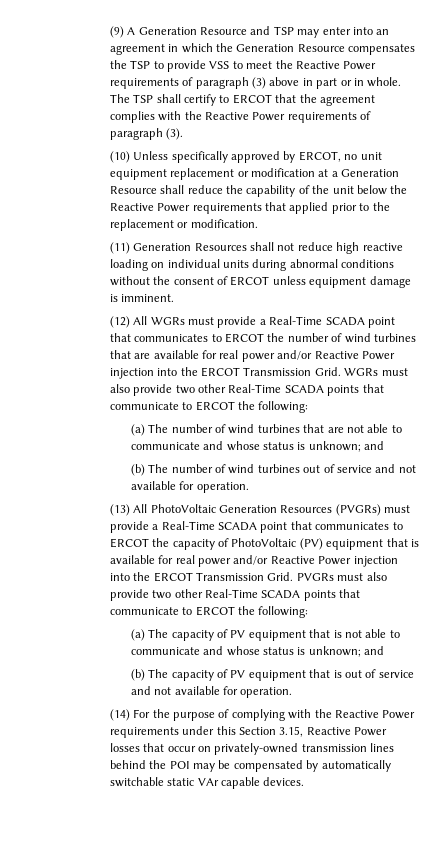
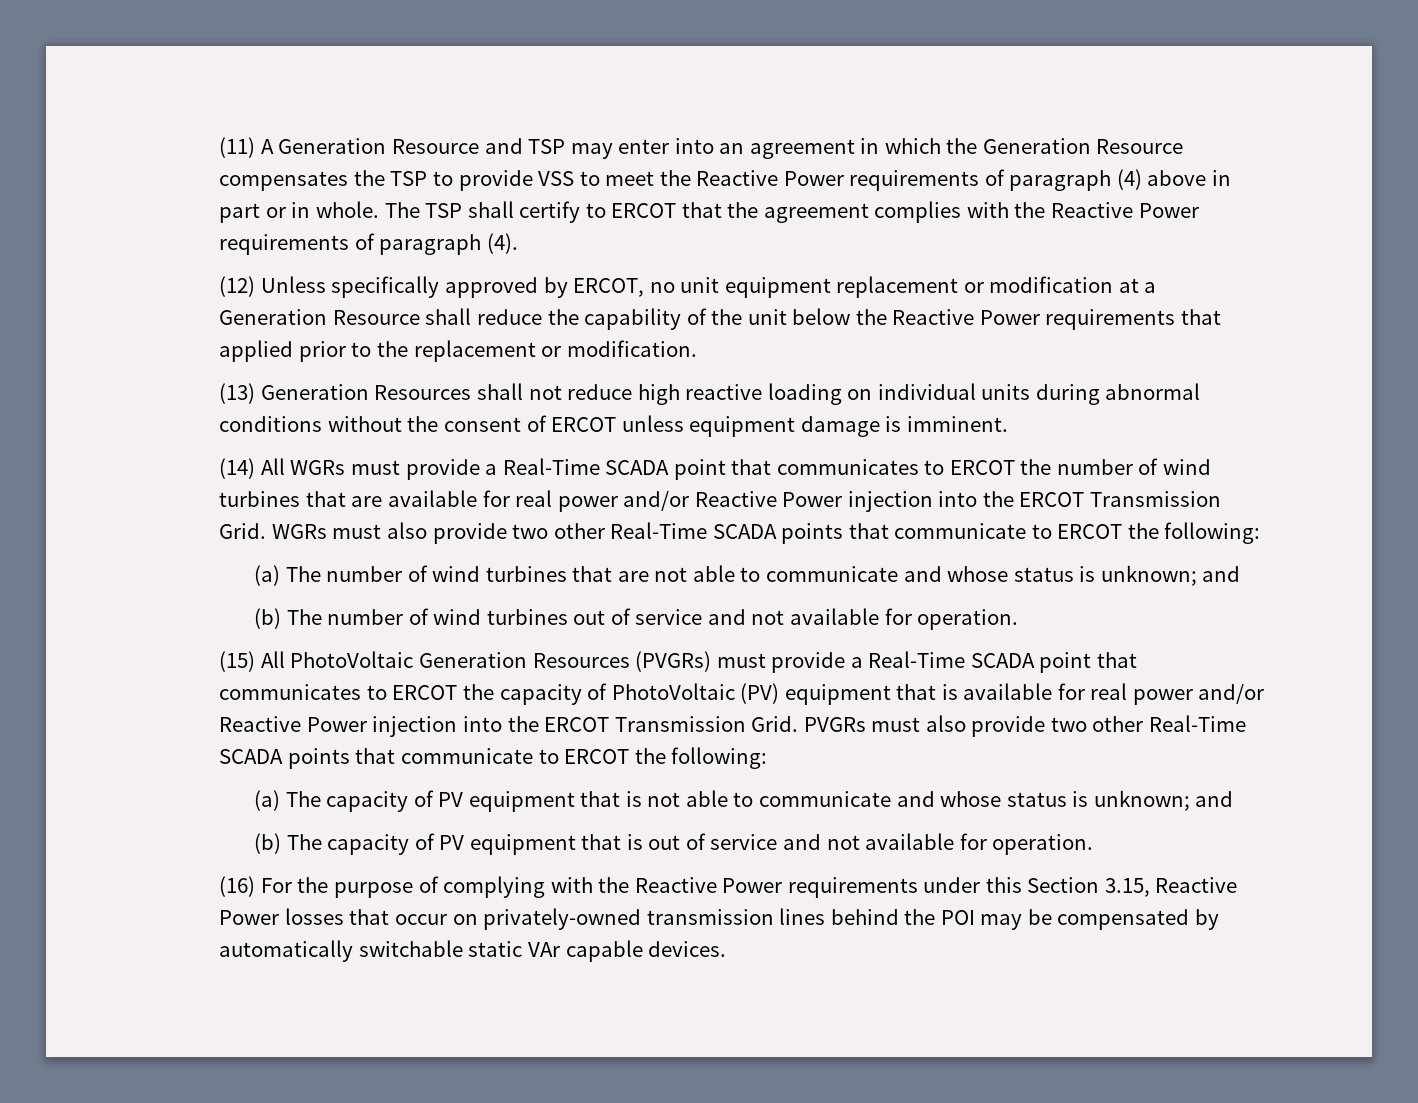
[109,26,124,38] (9) -> [219,137,256,158] (11)
[252,77,267,89] (3) -> [1116,169,1142,190] (4)
[166,128,184,140] [109,151,130,163] (3). // (10) -> [487,233,519,254] [219,276,256,297] (4). // (12)
[109,242,130,254] (11) -> [219,383,256,404] (13)
[109,316,130,328] (12) -> [219,458,256,479] (14)
[109,504,130,516] (13) -> [219,651,256,672] (15)
[109,709,130,721] (14) -> [219,876,256,897] (16)

